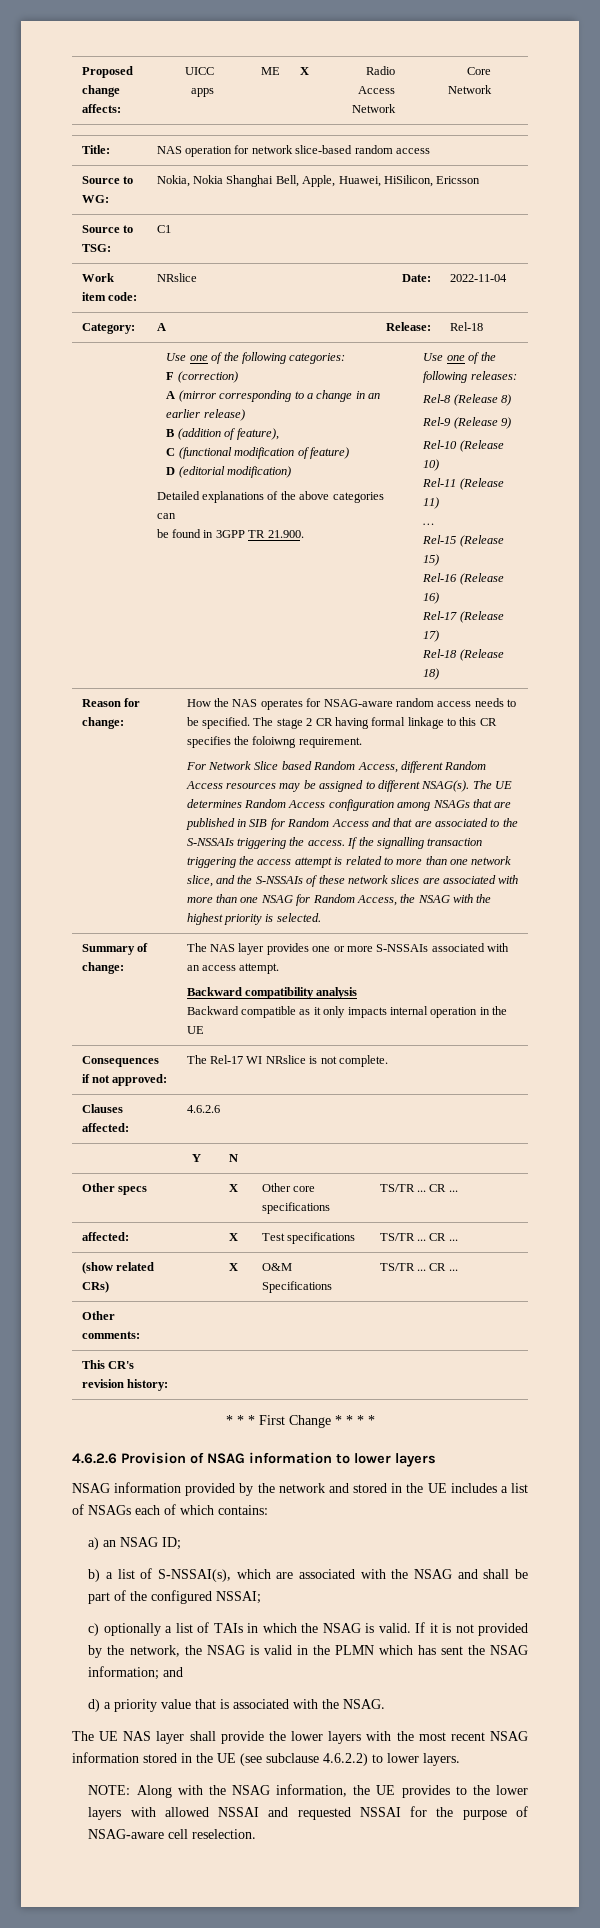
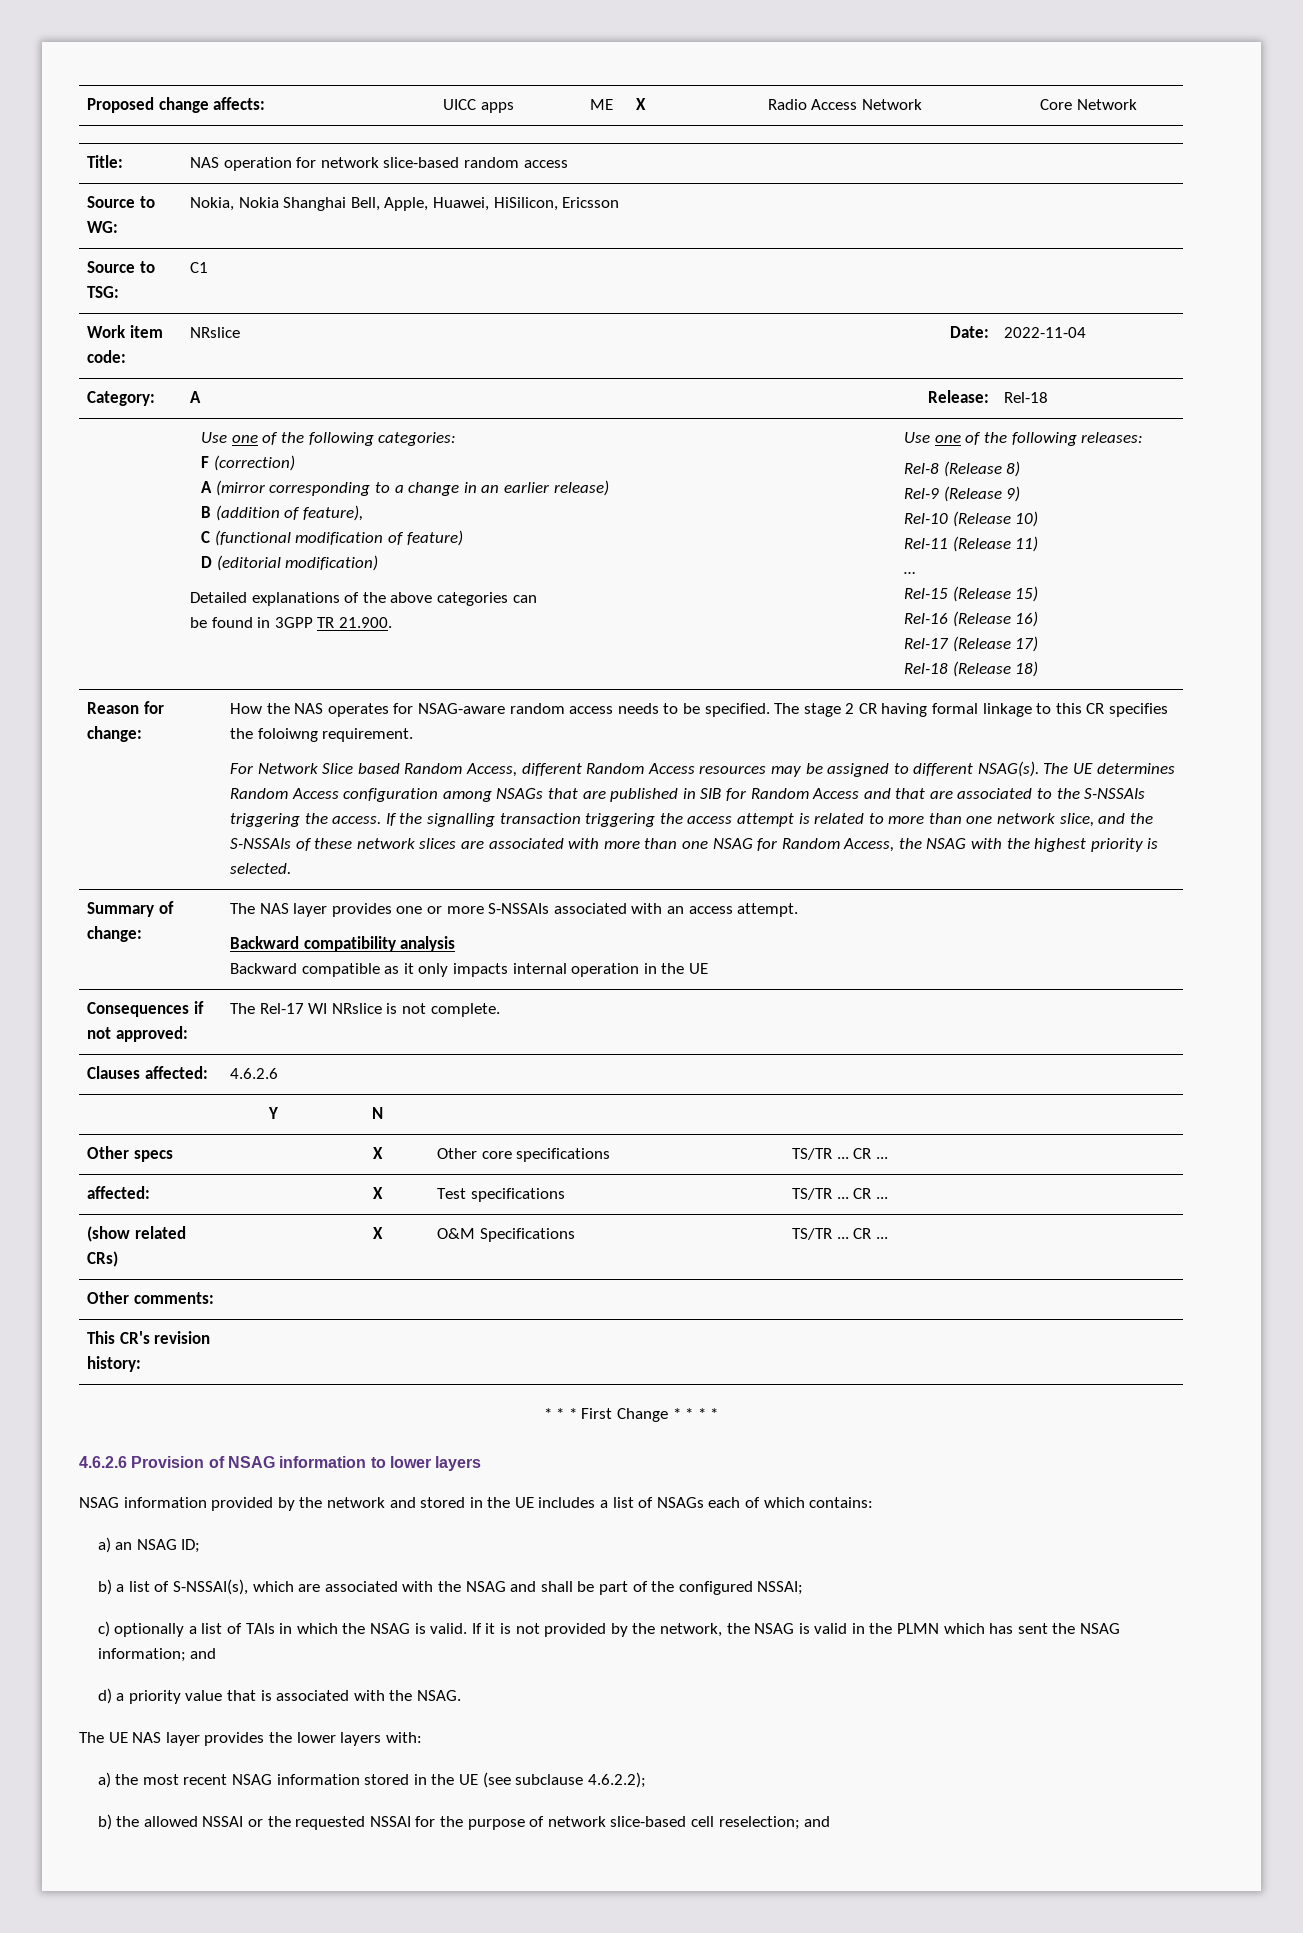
[189,1731,392,1744] shall provide the lower layers with -> [204,1732,422,1746] [97,1772,111,1788] provides the lower layers with: // a)
[323,1753,460,1766] [88,1784,528,1798] [88,1807,289,1820] 4.6.2.2) to lower layers. // NOTE: Along with the NSAG information, the UE provides to the lower layers with allowed NSSAI and -> [587,1772,646,1788] [97,1814,291,1830] 4.6.2.2); // b) the allowed NSSAI or the
[88,1829,257,1839] NSAG-aware cell reselection. -> [547,1816,831,1830] network slice-based cell reselection; and

